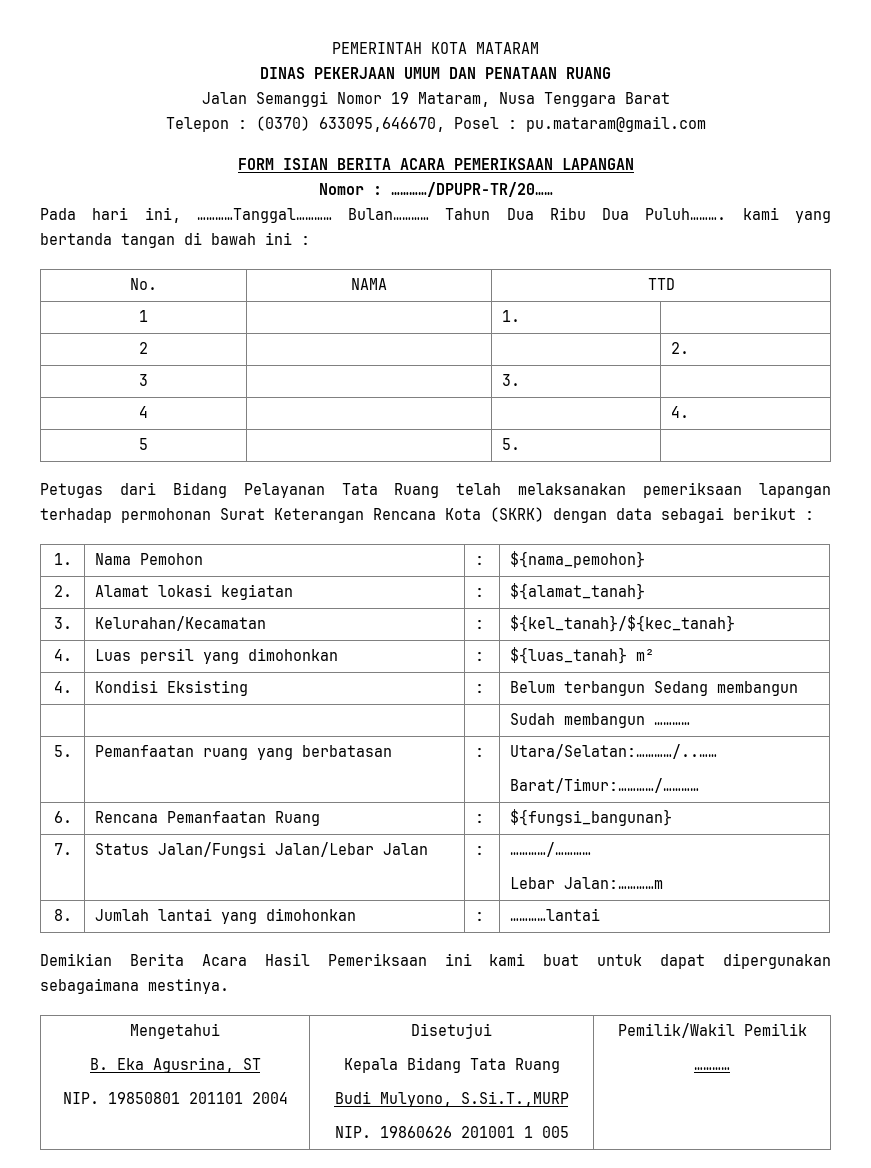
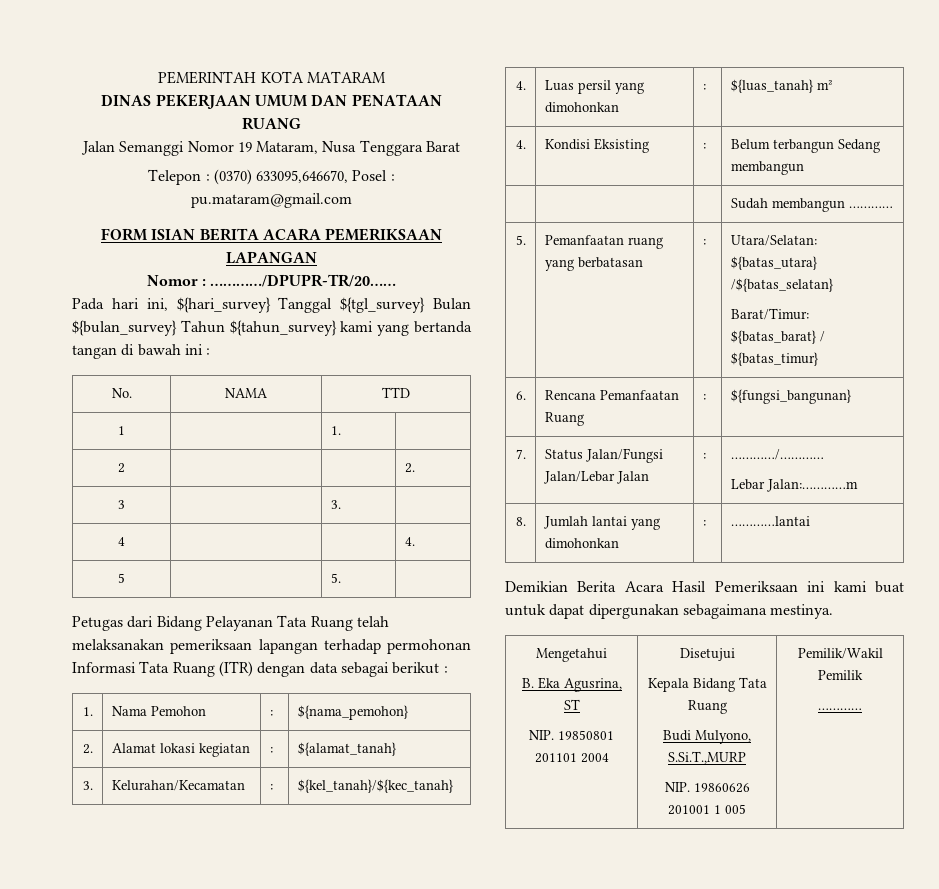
[196,207,727,223] …………Tanggal………… Bulan………… Tahun Dua Ribu Dua Puluh………. -> [176,297,471,313] [72,320,337,336] ${hari_survey} Tanggal ${tgl_survey} Bulan ${bulan_survey} Tahun ${tahun_survey}
[220,507,544,523] Surat Keterangan Rencana Kota (SKRK) -> [72,661,253,677] Informasi Tata Ruang (ITR)
[509,744,717,759] [509,778,699,793] Utara/Selatan:…………/..…… // Barat/Timur:…………/………… -> [730,235,817,246] [730,256,817,270] [730,278,833,292] [730,308,809,320] [730,330,825,344] [730,352,818,366] Utara/Selatan: ${batas_utara} /${batas_selatan} // Barat/Timur: ${batas_barat} / ${batas_timur}

